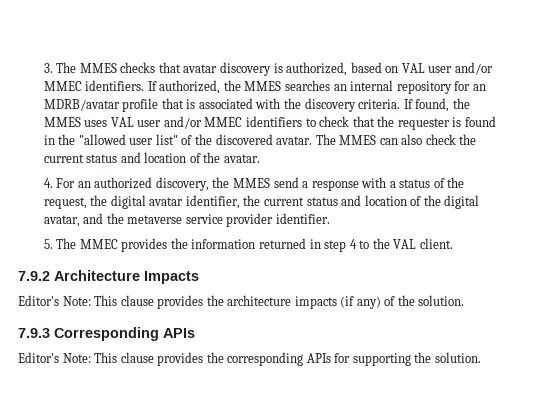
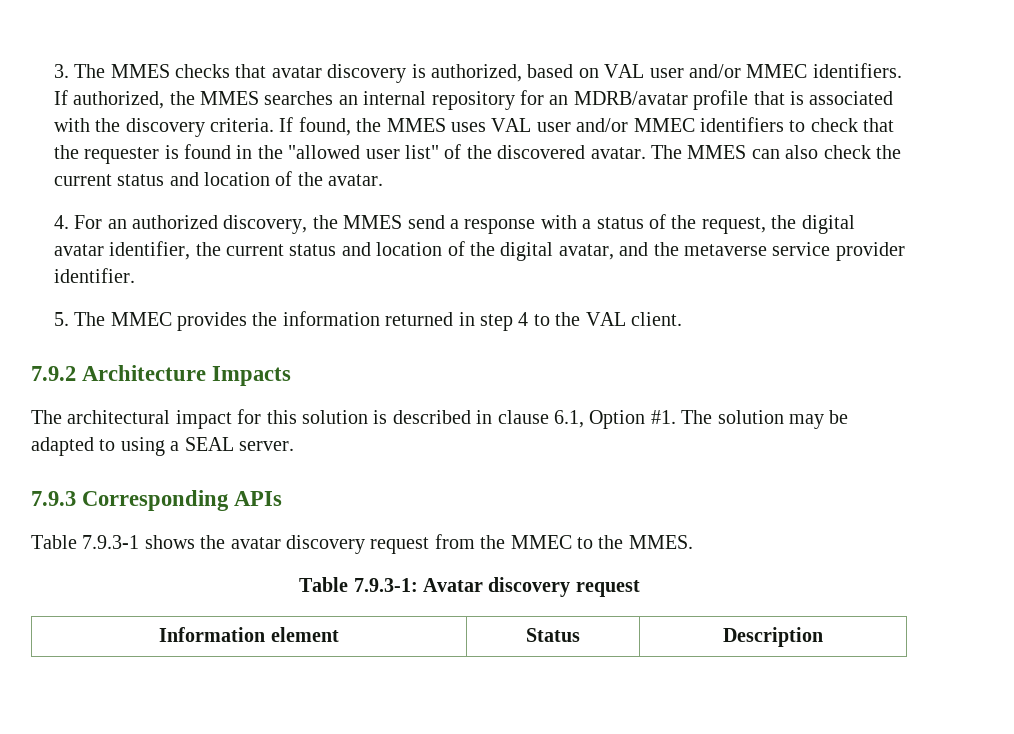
[18,295,465,309] [18,327,195,341] [18,352,481,366] Editor's Note: This clause provides the architecture impacts (if any) of the solution. // 7.9.3 Corresponding APIs // Editor's Note: This clause provides the corresponding APIs for supporting the solution. -> [31,409,849,429] [31,437,294,456] [31,490,283,511] [31,534,693,554] [299,577,640,597] [159,627,339,642] [526,628,580,642] [723,627,823,647] The architectural impact for this solution is described in clause 6.1, Option #1. The solution may be adapted to using a SEAL server. // 7.9.3 Corresponding APIs // Table 7.9.3-1 shows the avatar discovery request from the MMEC to the MMES. // Table 7.9.3-1: Avatar discovery request // Information element | Status | Description

